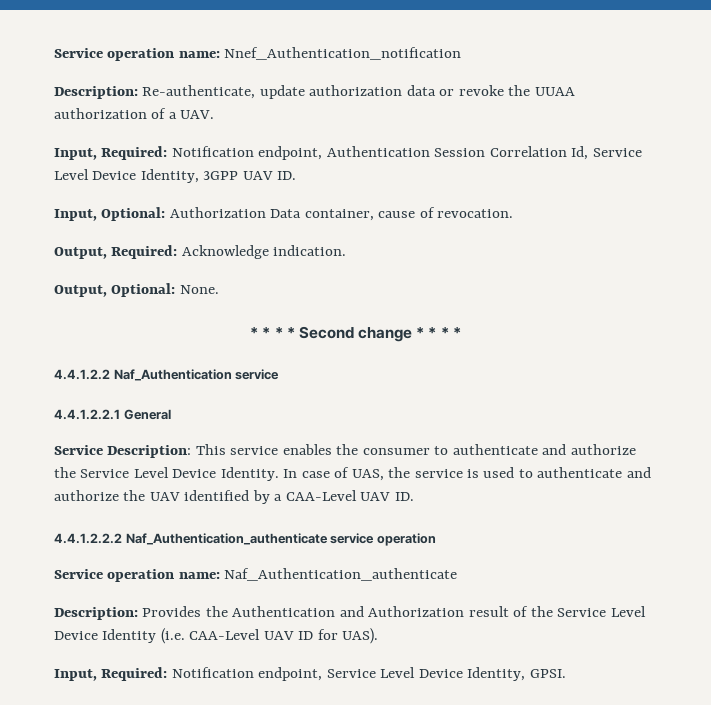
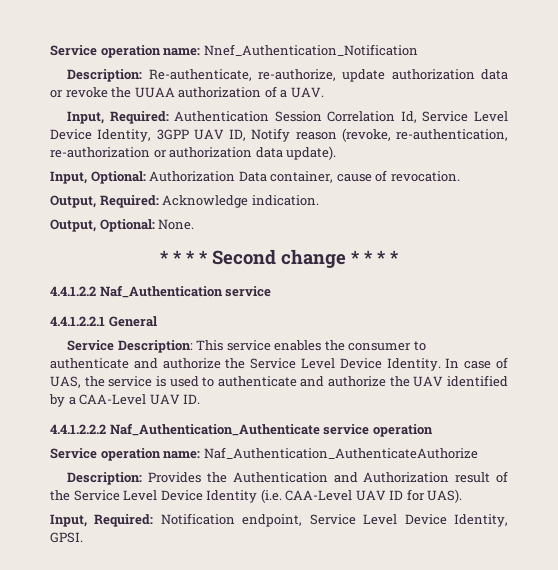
[54,47,462,61] Service operation name: Nnef_Authentication_notification -> [50,44,418,58] Service operation name: Nnef_Authentication_Notification
(256, 92) none -> [257,69,336,81] re-authorize,
[171,146,323,160] Notification endpoint, -> (169, 117) none
[277,171,297,180] ID. -> [229,128,508,142] [50,146,337,160] ID, Notify reason (revoke, re-authentication, re-authorization or authorization data update).
[125,533,328,545] Naf_Authentication_authenticate -> [109,423,320,436] Naf_Authentication_Authenticate
[224,568,458,581] Naf_Authentication_authenticate -> [203,447,478,459] Naf_Authentication_AuthenticateAuthorize

